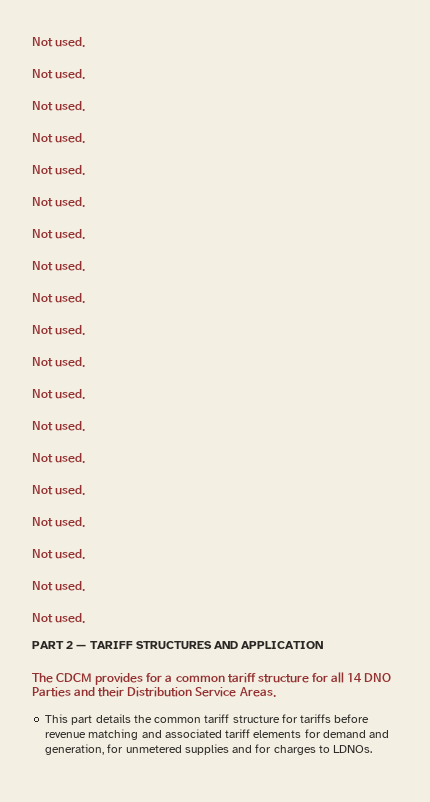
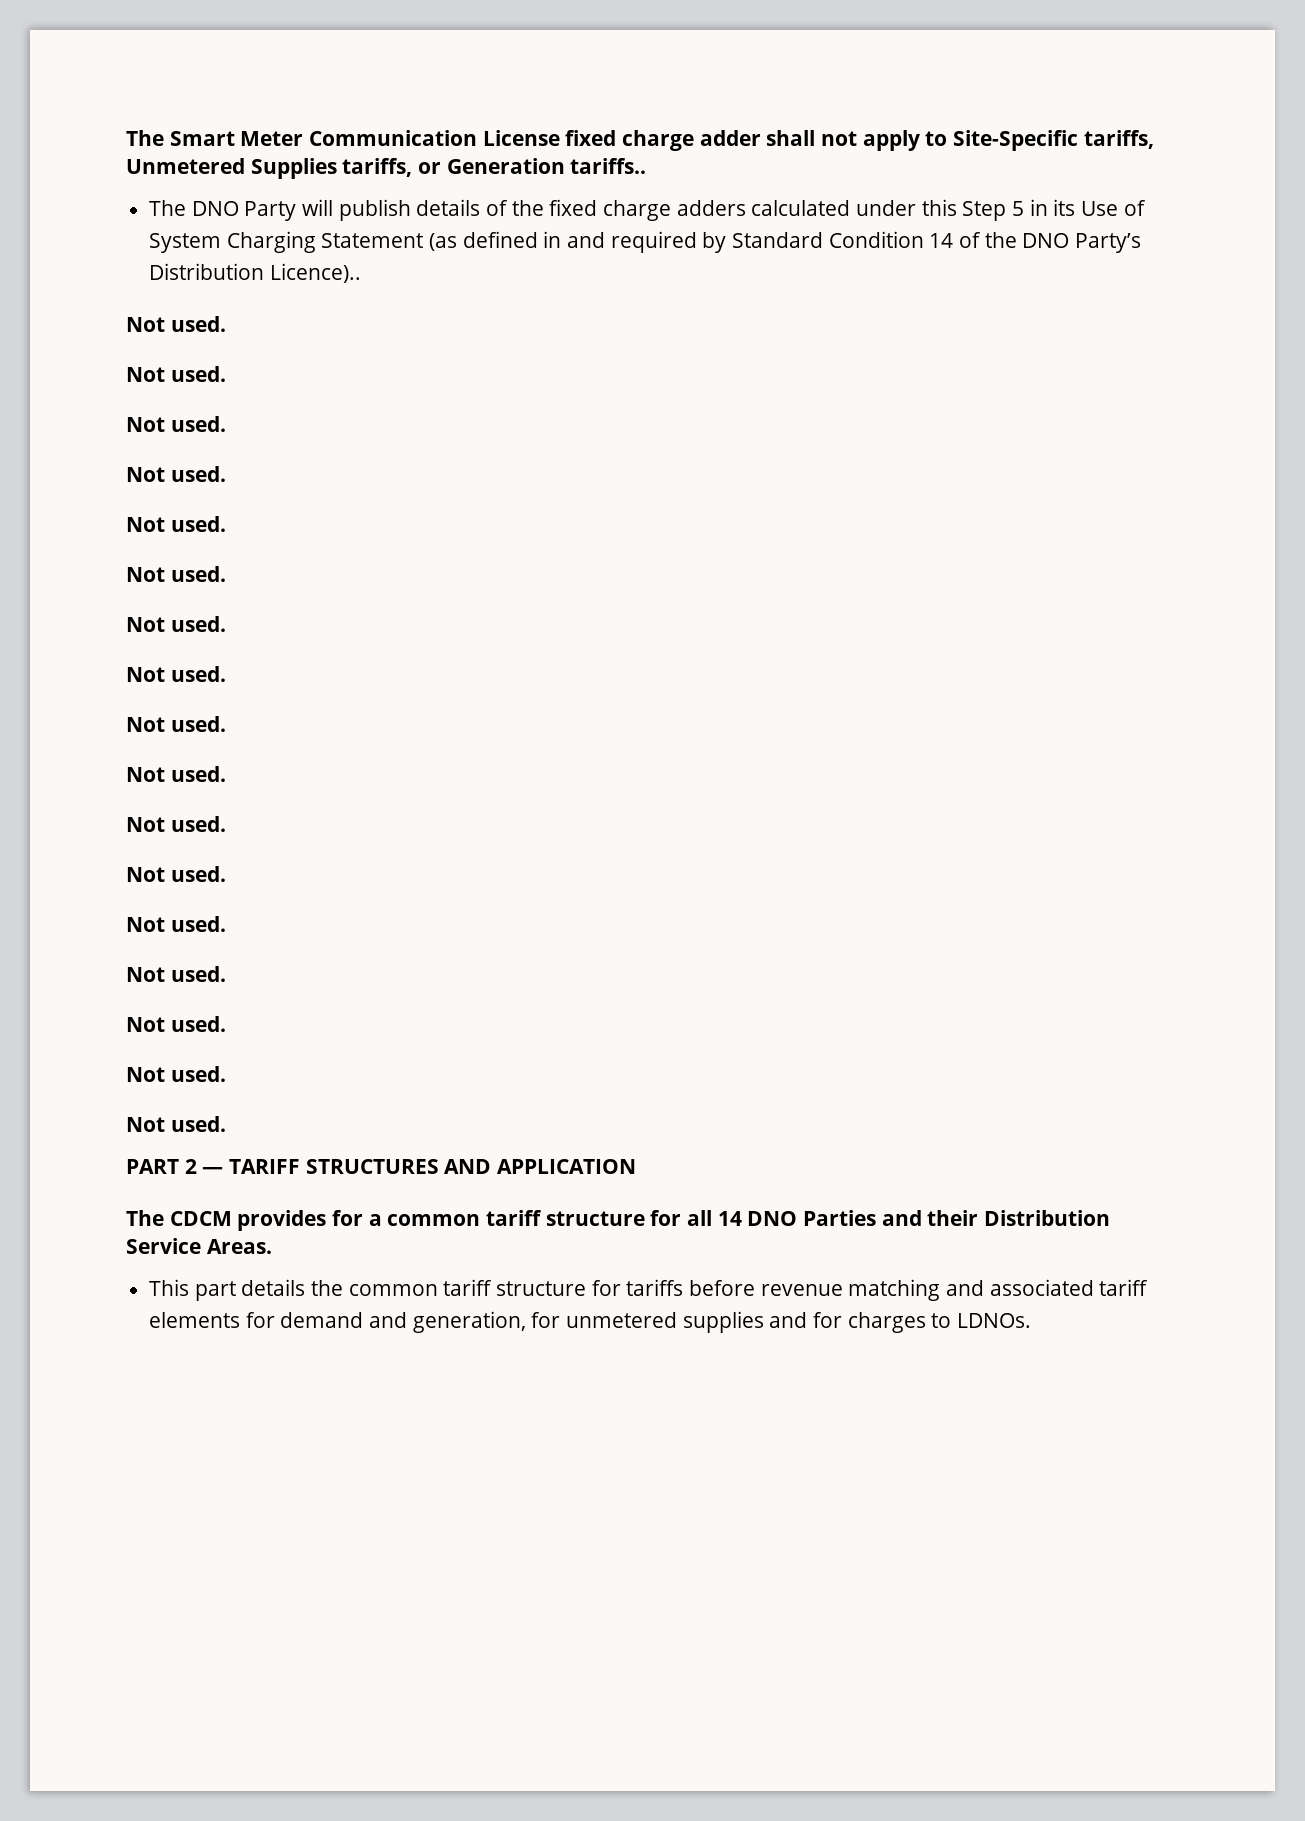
[32,37,87,47] [32,69,87,79] Not used. // Not used. -> [126,130,1154,151] [126,158,647,179] [149,199,1146,221] [149,231,1142,253] [149,263,361,283] The Smart Meter Communication License fixed charge adder shall not apply to Site-Specific tariffs, Unmetered Supplies tariffs, or Generation tariffs.. // The DNO Party will publish details of the fixed charge adders calculated under this Step 5 in its Use of System Charging Statement (as defined in and required by Standard Condition 14 of the DNO Party’s Distribution Licence)..

